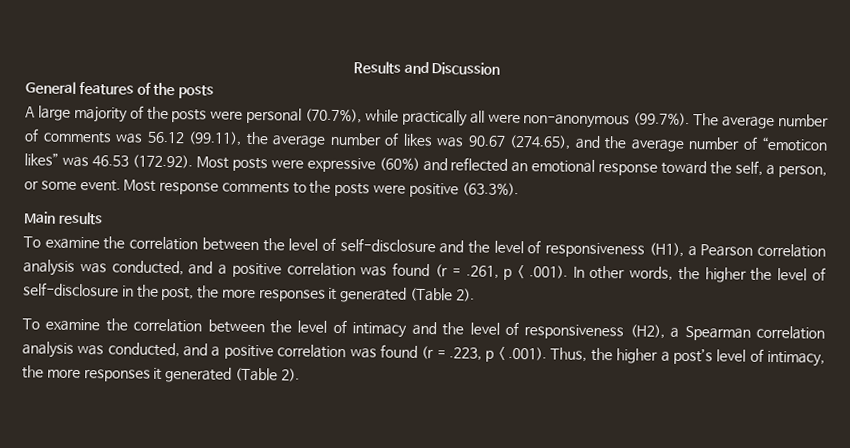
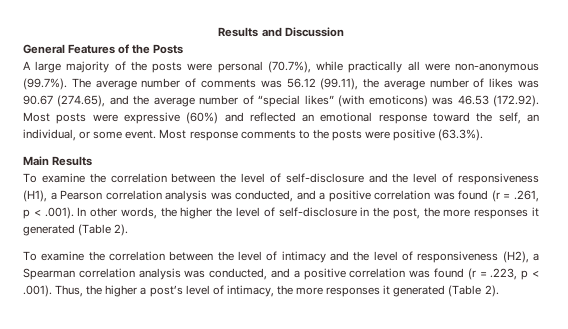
[78,82,215,99] features of the posts -> [68,44,184,54] Features of the Posts
[761,136,828,152] [24,152,59,166] “emoticon likes” -> [258,95,428,107] “special likes” (with emoticons)
[766,164,828,178] a person, -> [527,114,540,122] [23,129,76,141] an individual,
[57,211,103,225] results -> [52,156,93,166] Results

